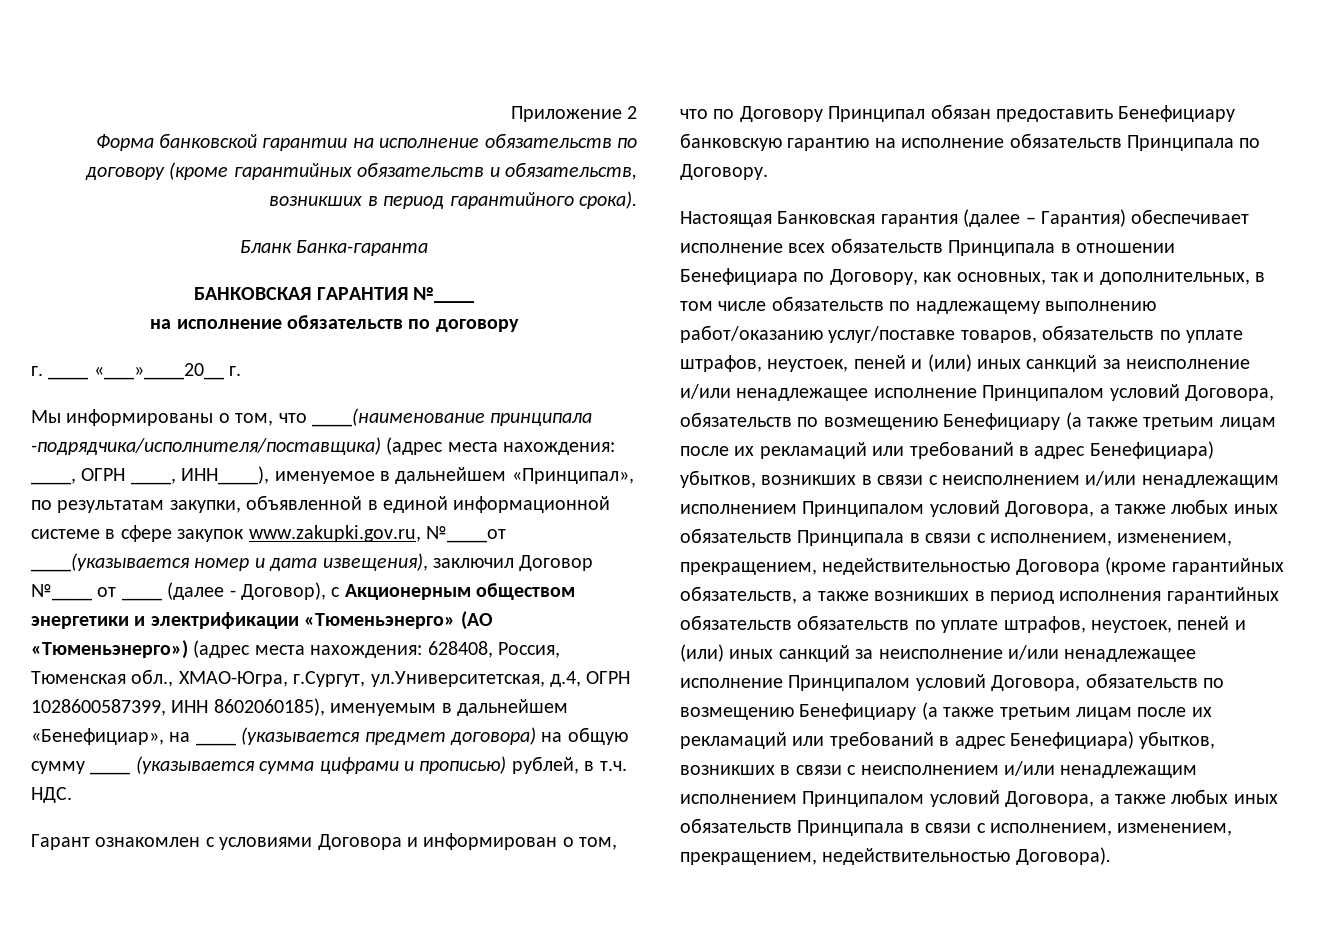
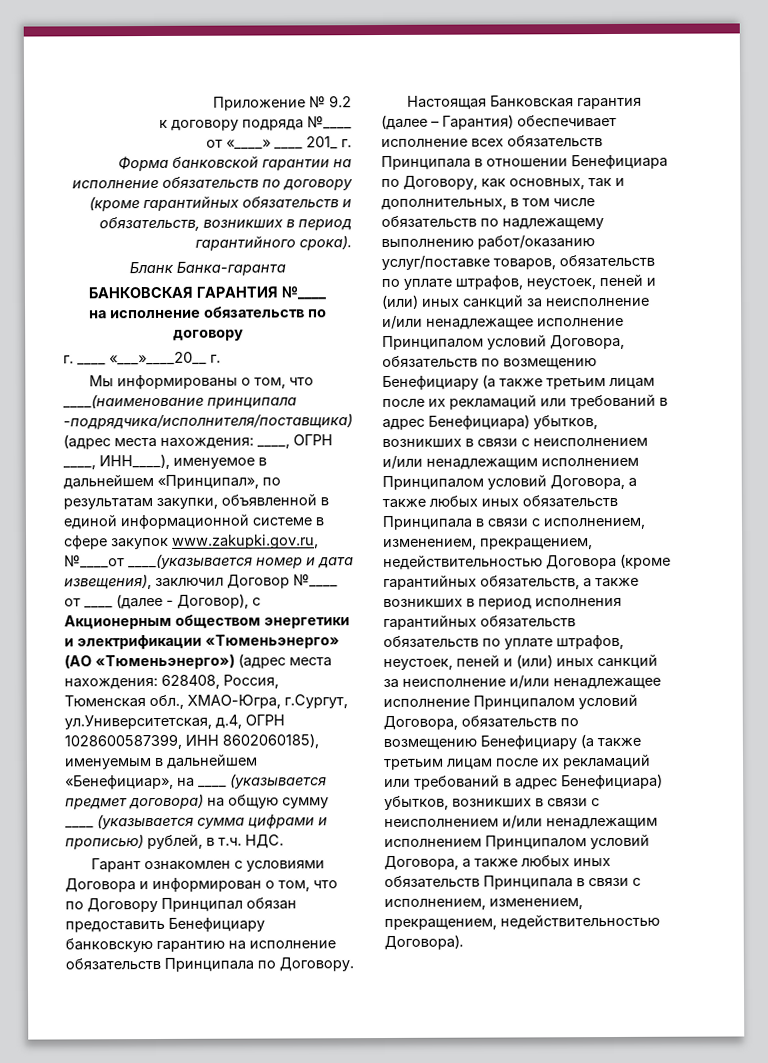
[627,106,637,119] 2 -> [309,95,352,108] [159,116,352,131] [206,136,352,150] № 9.2 // к договору подряда №____ // от «____» ____ 201_ г.

